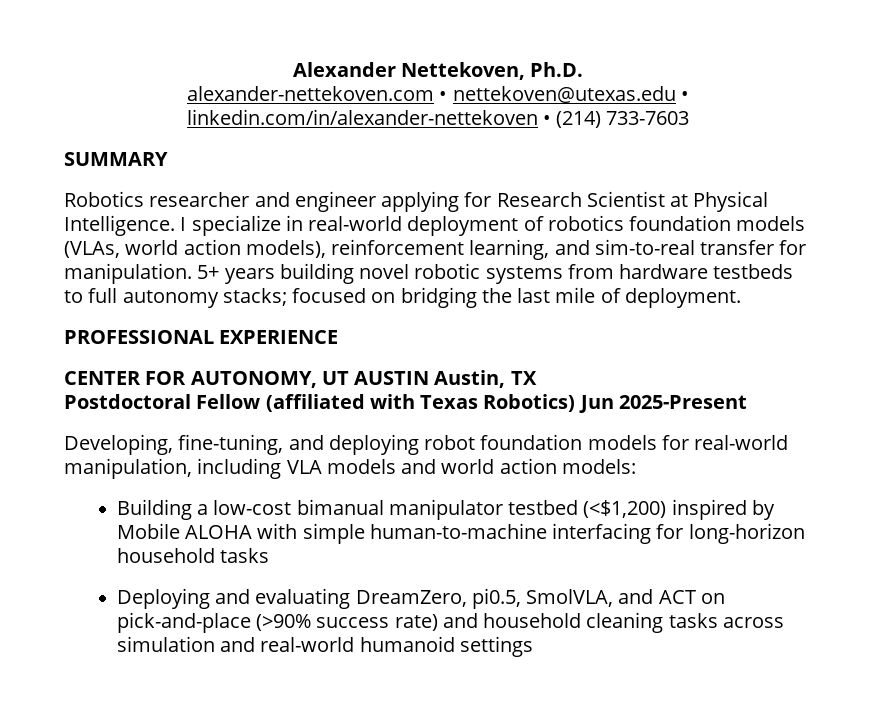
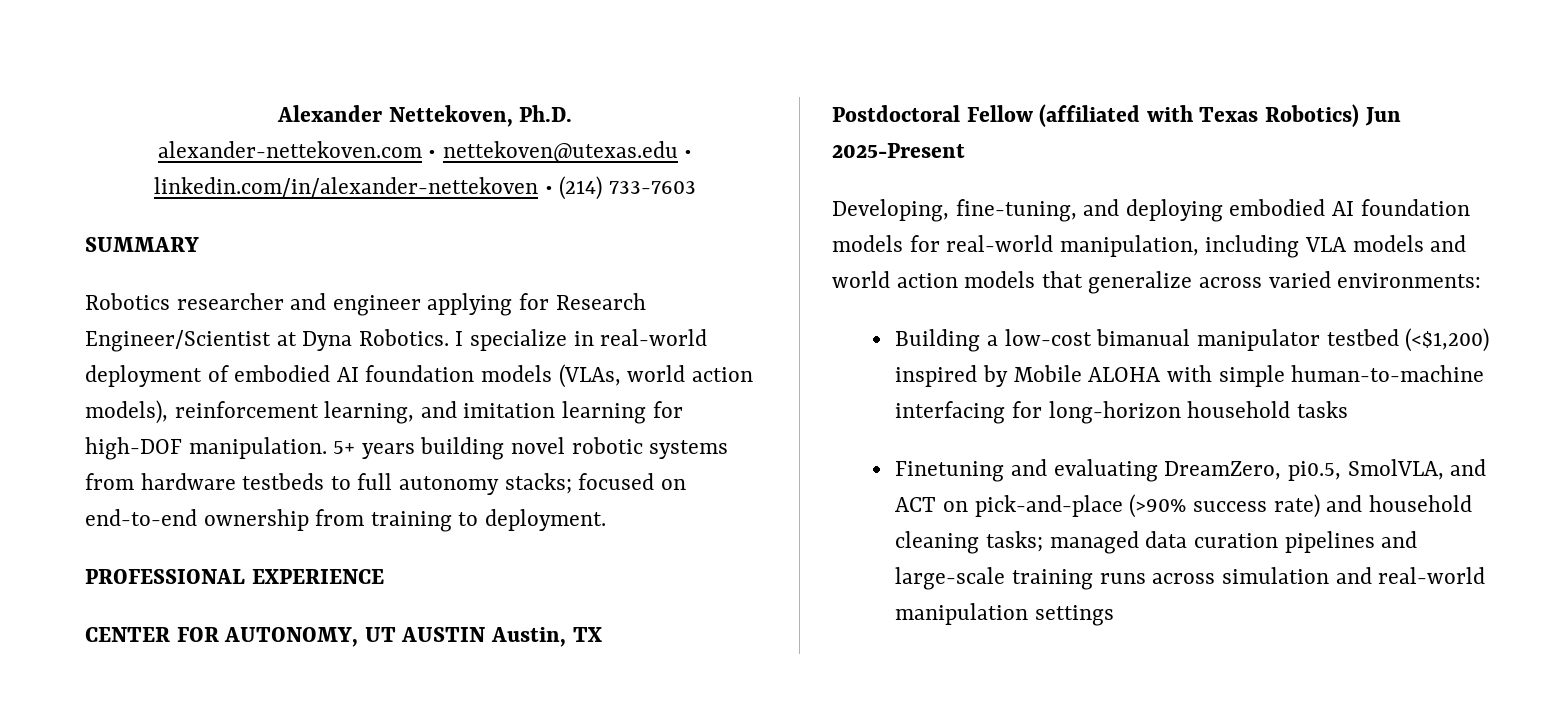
[586,191,769,212] [64,215,175,236] Scientist at Physical Intelligence. -> [85,329,449,352] Engineer/Scientist at Dyna Robotics.
[547,215,624,231] robotics -> [234,365,359,382] embodied AI
[594,239,807,255] sim-to-real transfer for -> [463,401,683,424] [85,437,182,460] imitation learning for high-DOF
[400,287,621,308] bridging the last mile of -> [85,509,479,532] end-to-end ownership from training to
[424,435,476,450] robot -> [1229,199,1355,216] embodied AI
[561,459,636,474] models: -> [964,271,1482,294] models that generalize across varied environments:
[116,588,210,609] Deploying -> [895,461,1005,482] Finetuning
[668,613,718,628] tasks -> [986,531,1418,554] [895,567,1146,590] tasks; managed data curation pipelines and large-scale training runs
[359,636,455,652] humanoid -> [895,603,1029,625] manipulation

